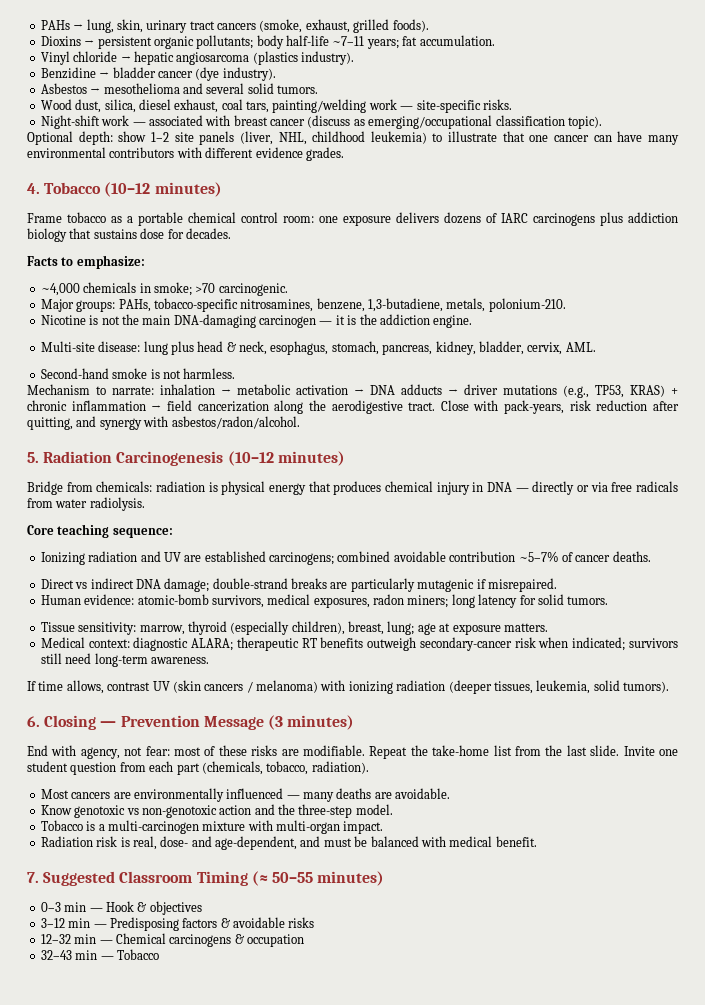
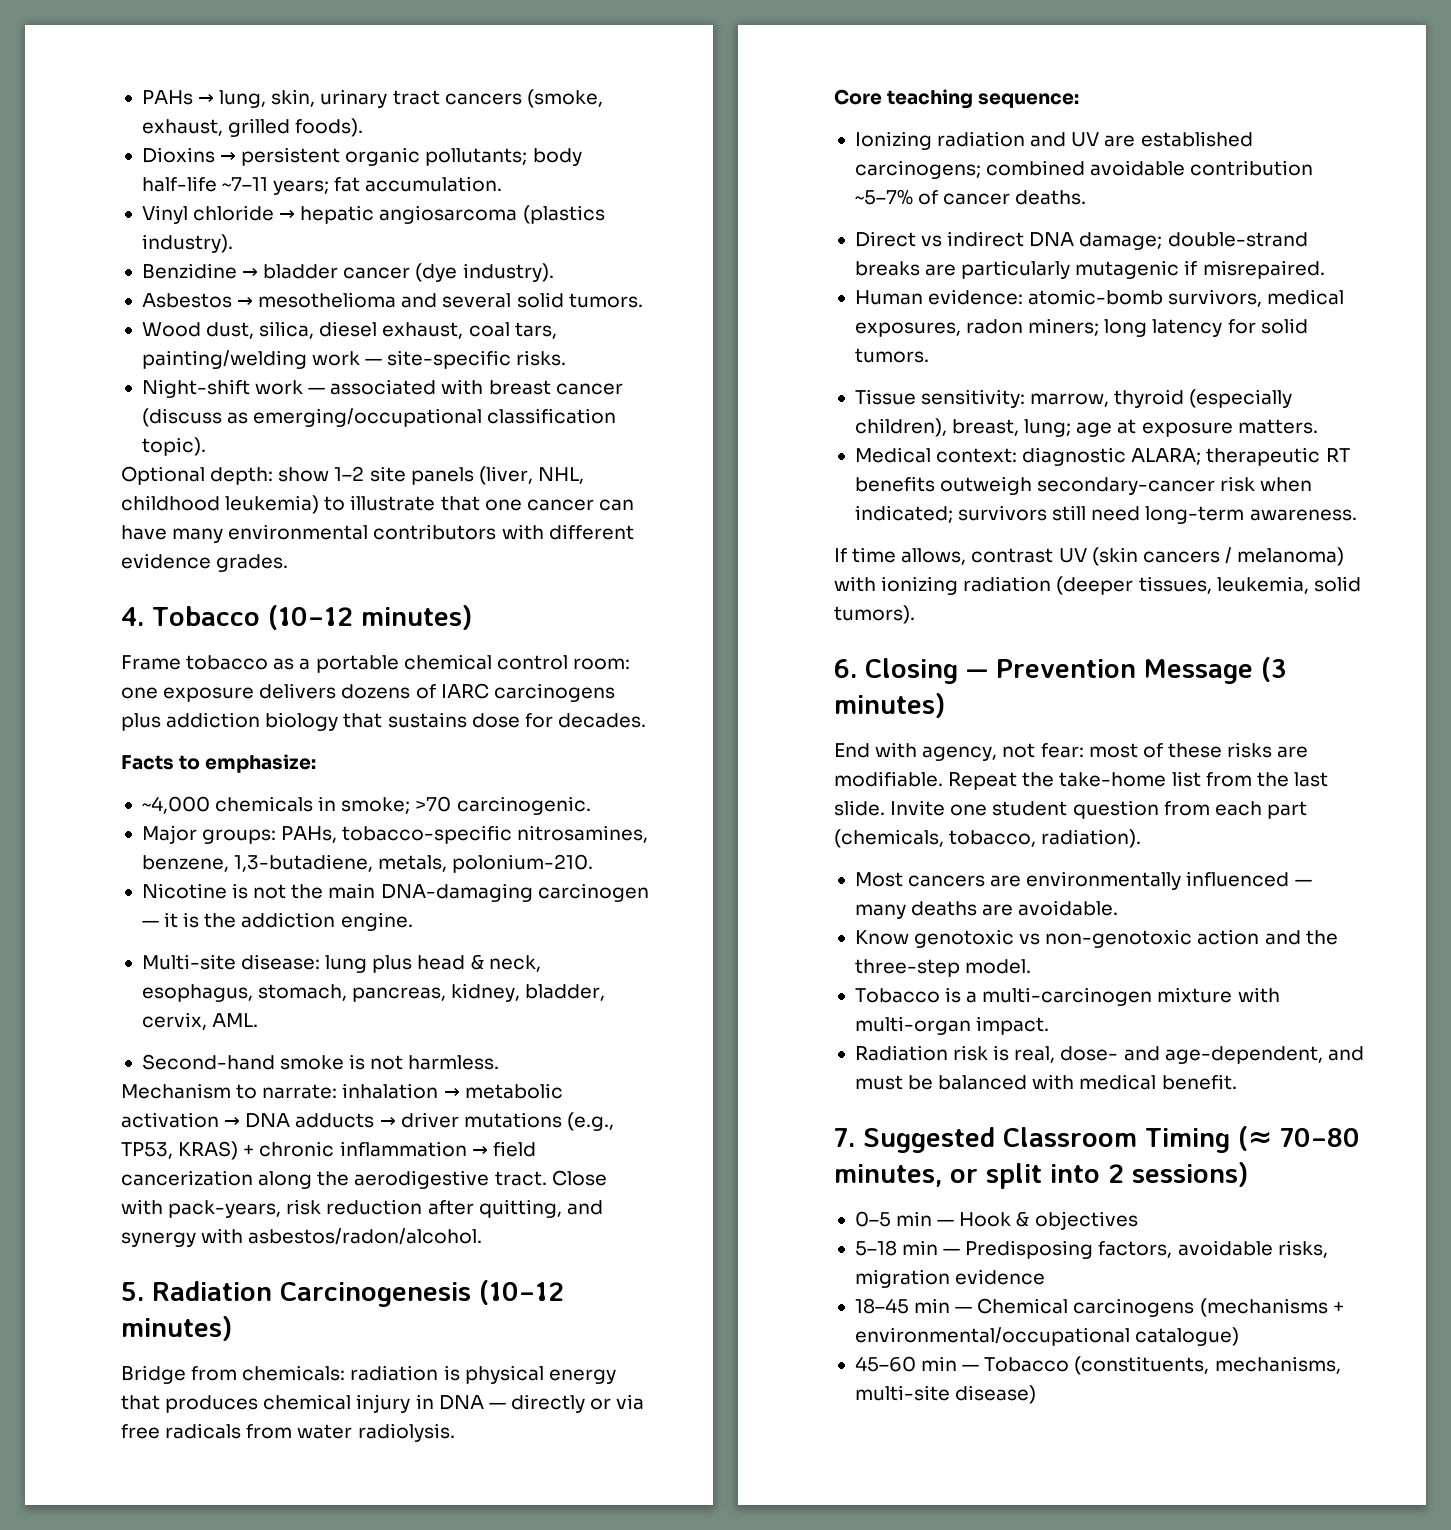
[271,871,385,886] [40,902,61,912] 50–55 minutes) // 0–3 -> [1279,1128,1360,1147] [834,1162,1248,1189] [854,1211,891,1227] 70–80 minutes, or split into 2 sessions) // 0–5
[40,918,65,928] 3–12 -> [854,1240,897,1256] 5–18
[182,917,315,928] [40,933,304,947] [40,949,159,960] factors & avoidable risks // 12–32 min — Chemical carcinogens & occupation // 32–43 min — Tobacco -> [1098,1240,1328,1258] [854,1269,1046,1288] [854,1298,1344,1317] [854,1327,1240,1346] [854,1356,1341,1375] [854,1385,1037,1404] factors, avoidable risks, migration evidence // 18–45 min — Chemical carcinogens (mechanisms + environmental/occupational catalogue) // 45–60 min — Tobacco (constituents, mechanisms, multi-site disease)

